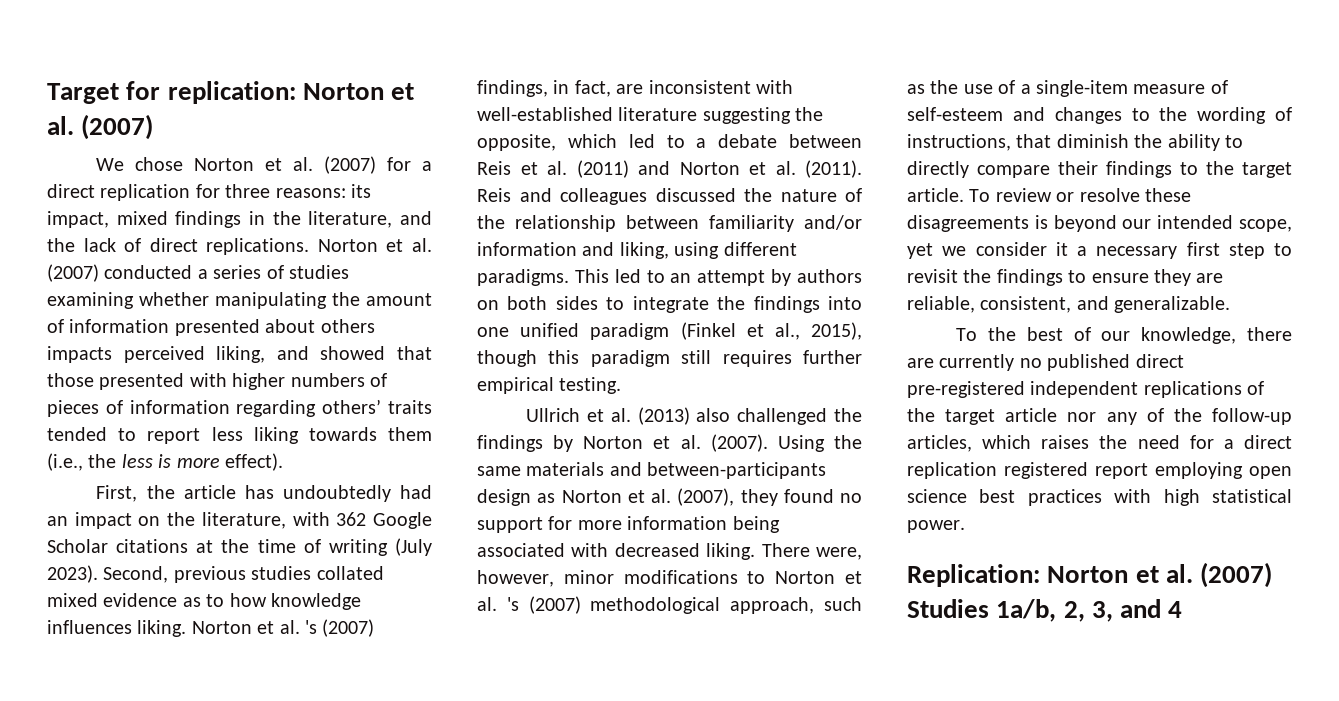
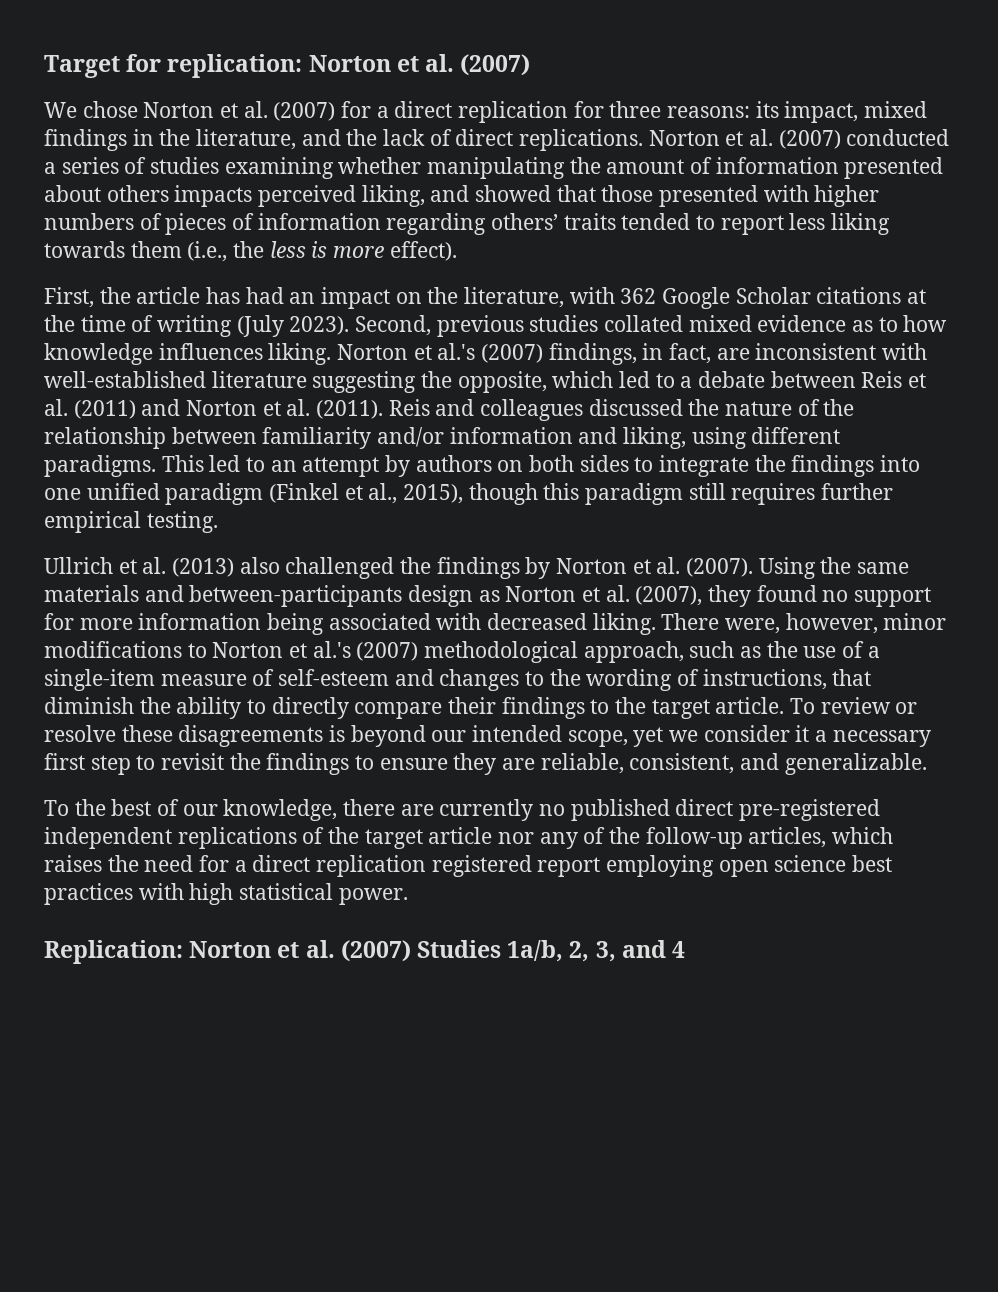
[282,485,391,502] undoubtedly -> (241, 295) none
[279,620,317,634] al. 's -> [437,343,476,360] al.'s
[477,597,519,611] al. 's -> [312,641,351,658] al.'s

